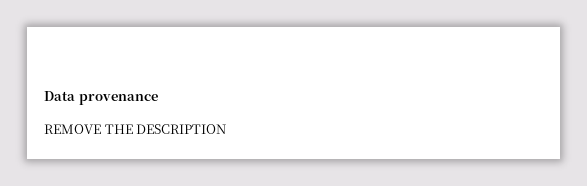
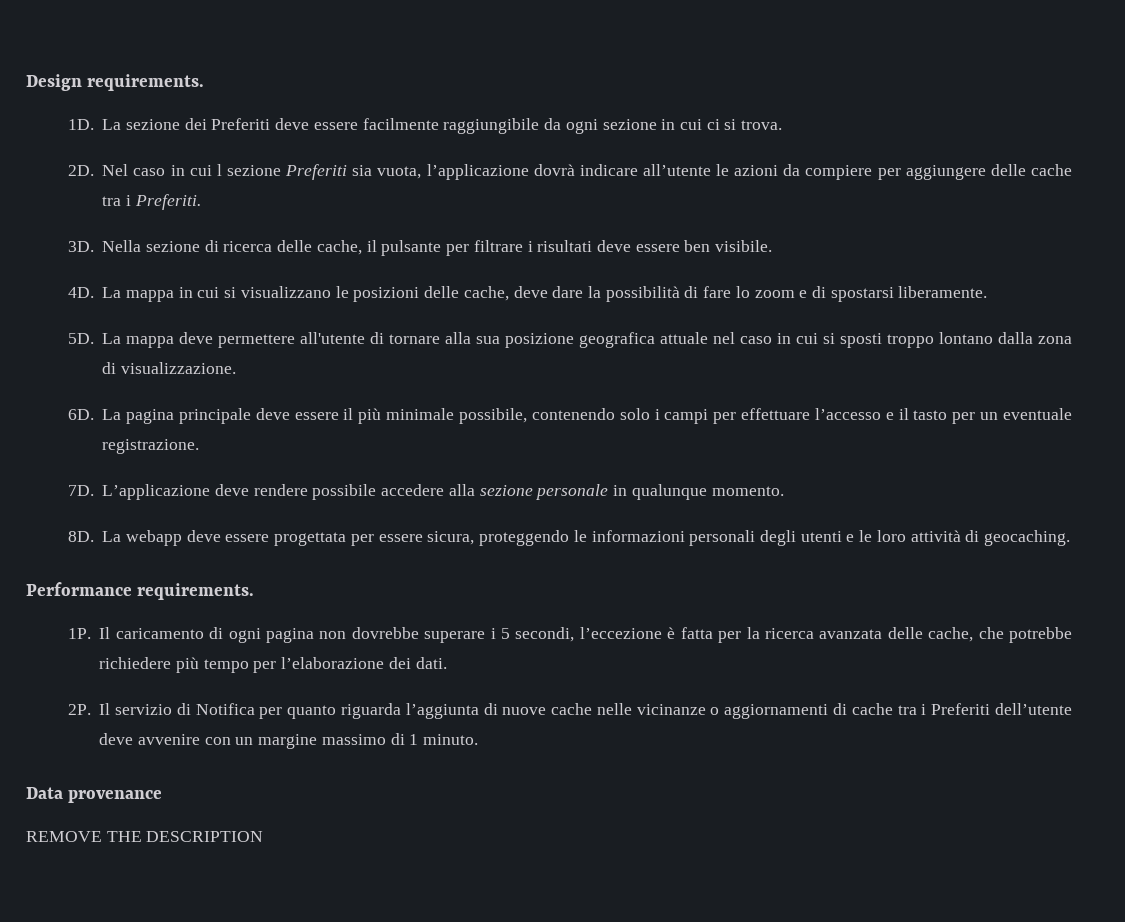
(44, 96) none -> [26,74,205,91] [67,118,783,134] [67,164,1072,180] [102,194,201,210] [67,240,773,256] [67,286,988,302] [67,332,1073,348] [102,362,236,374] [67,408,1072,424] [102,439,200,454] [67,484,784,500] [67,530,1071,546] [26,582,255,600] [67,627,1073,643] [99,657,447,673] [67,703,1073,719] [99,733,479,749] Design requirements. // 1D. La sezione dei Preferiti deve essere facilmente raggiungibile da ogni sezione in cui ci si trova. // 2D. Nel caso in cui l sezione Preferiti sia vuota, l’applicazione dovrà indicare all’utente le azioni da compiere per aggiungere delle cache tra i Preferiti. // 3D. Nella sezione di ricerca delle cache, il pulsante per filtrare i risultati deve essere ben visibile. // 4D. La mappa in cui si visualizzano le posizioni delle cache, deve dare la possibilità di fare lo zoom e di spostarsi liberamente. // 5D. La mappa deve permettere all'utente di tornare alla sua posizione geografica attuale nel caso in cui si sposti troppo lontano dalla zona di visualizzazione. // 6D. La pagina principale deve essere il più minimale possibile, contenendo solo i campi per effettuare l’accesso e il tasto per un eventuale registrazione. // 7D. L’applicazione deve rendere possibile accedere alla sezione personale in qualunque momento. // 8D. La webapp deve essere progettata per essere sicura, proteggendo le informazioni personali degli utenti e le loro attività di geocaching. // Performance requirements. // 1P. Il caricamento di ogni pagina non dovrebbe superare i 5 secondi, l’eccezione è fatta per la ricerca avanzata delle cache, che potrebbe richiedere più tempo per l’elaborazione dei dati. // 2P. Il servizio di Notifica per quanto riguarda l’aggiunta di nuove cache nelle vicinanze o aggiornamenti di cache tra i Preferiti dell’utente deve avvenire con un margine massimo di 1 minuto. //

